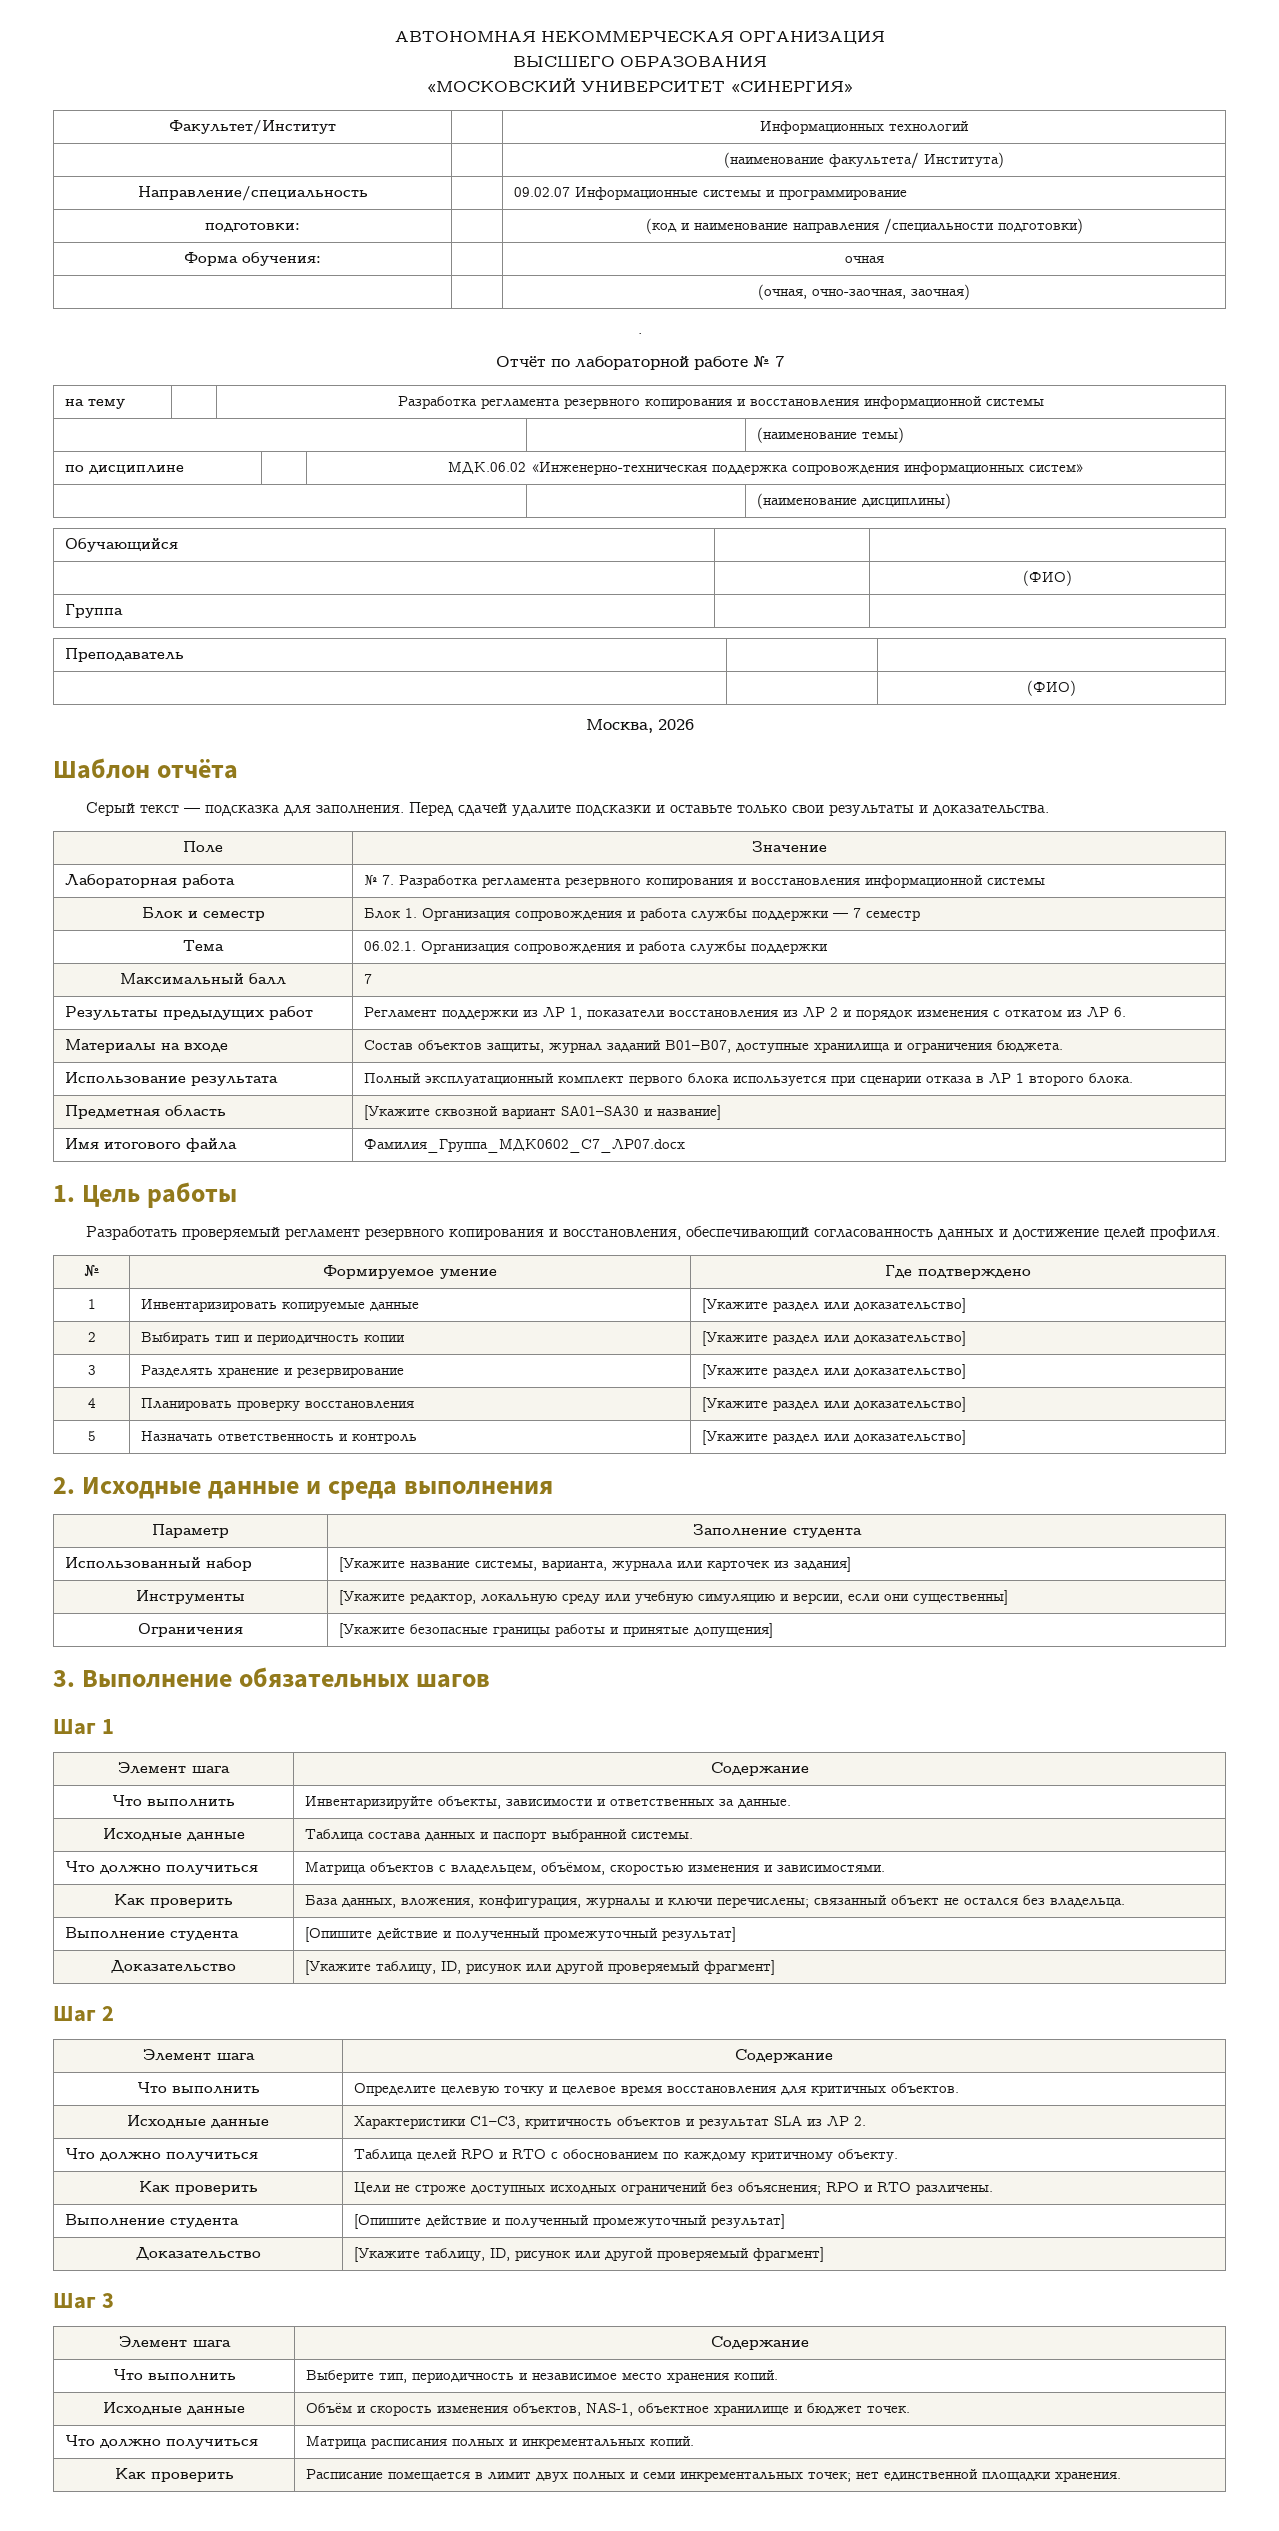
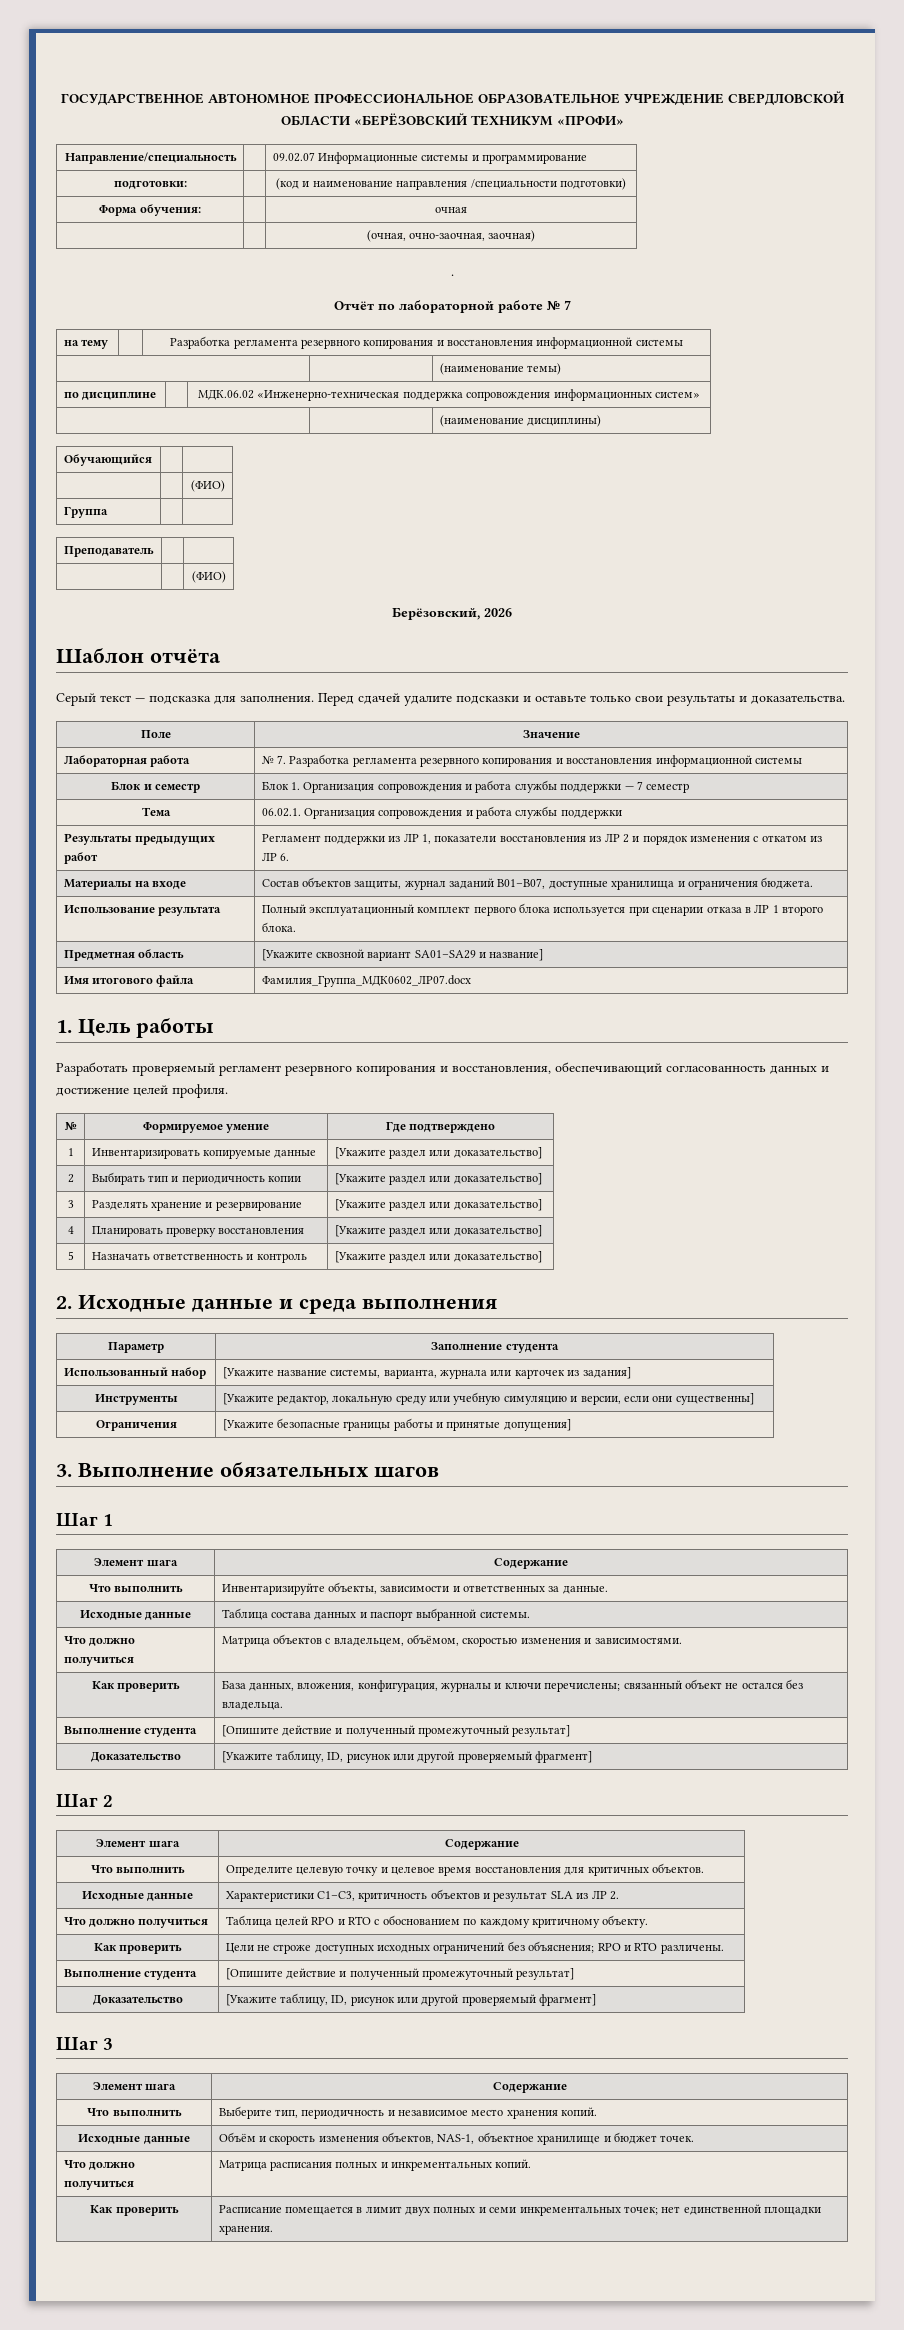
[394,31,885,44] [512,56,767,67] [425,78,854,92] [169,120,336,135] [760,121,969,134] [724,152,1004,169] АВТОНОМНАЯ НЕКОММЕРЧЕСКАЯ ОРГАНИЗАЦИЯ // ВЫСШЕГО ОБРАЗОВАНИЯ // «МОСКОВСКИЙ УНИВЕРСИТЕТ «СИНЕРГИЯ» // Факультет/Институт | | Информационных технологий // | | (наименование факультета/ Института) -> [60,91,845,106] [280,113,624,126] ГОСУДАРСТВЕННОЕ АВТОНОМНОЕ ПРОФЕССИОНАЛЬНОЕ ОБРАЗОВАТЕЛЬНОЕ УЧРЕЖДЕНИЕ СВЕРДЛОВСКОЙ ОБЛАСТИ «БЕРЁЗОВСКИЙ ТЕХНИКУМ «ПРОФИ»
[585,719,653,733] Москва, -> [392,607,480,620] Берёзовский,
[119,973,286,985] [364,974,373,984] // Максимальный балл | 7 -> (622, 814) none
[561,1105,640,1116] SA01–SA30 -> [414,950,476,959] SA01–SA29
[364,1138,686,1153] Фамилия_Группа_МДК0602_С7_ЛР07.docx -> [261,975,471,987] Фамилия_Группа_МДК0602_ЛР07.docx

